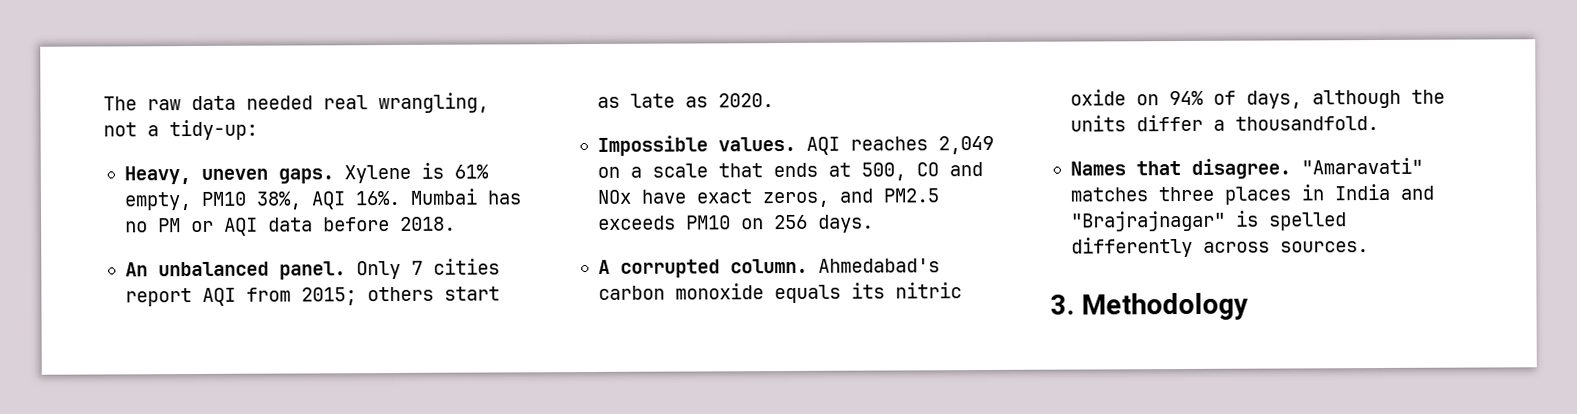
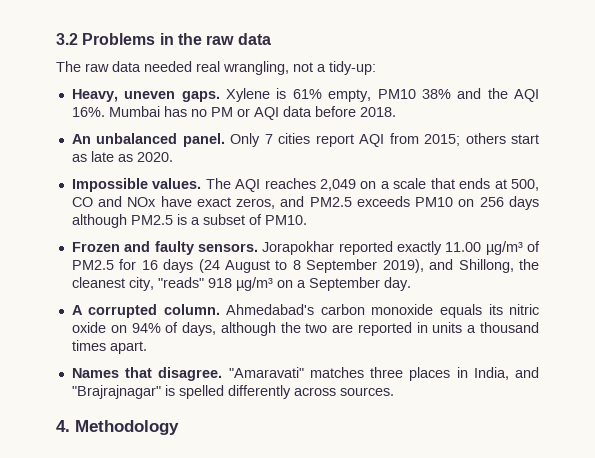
(103, 103) none -> [56,33,271,45] 3.2 Problems in the raw data //
[255,191,302,210] 38%, -> [421,88,508,99] 38% and the
(796, 144) none -> [205,178,231,189] The
[817,214,874,233] days. -> [508,196,539,210] [71,214,307,228] [71,241,541,255] [71,259,540,273] [71,277,411,291] days although PM2.5 is a subset of PM10. // Frozen and faulty sensors. Jorapokhar reported exactly 11.00 µg/m³ of PM2.5 for 16 days (24 August to 8 September 2019), and Shillong, the cleanest city, "reads" 918 µg/m³ on a September day.
[1069,114,1379,132] units differ a thousandfold. -> [305,322,539,336] [71,340,147,354] two are reported in units a thousand times apart.
[1333,183,1390,201] India -> [473,367,509,380] India,
[1050,294,1075,315] 3. -> [56,420,70,432] 4.

